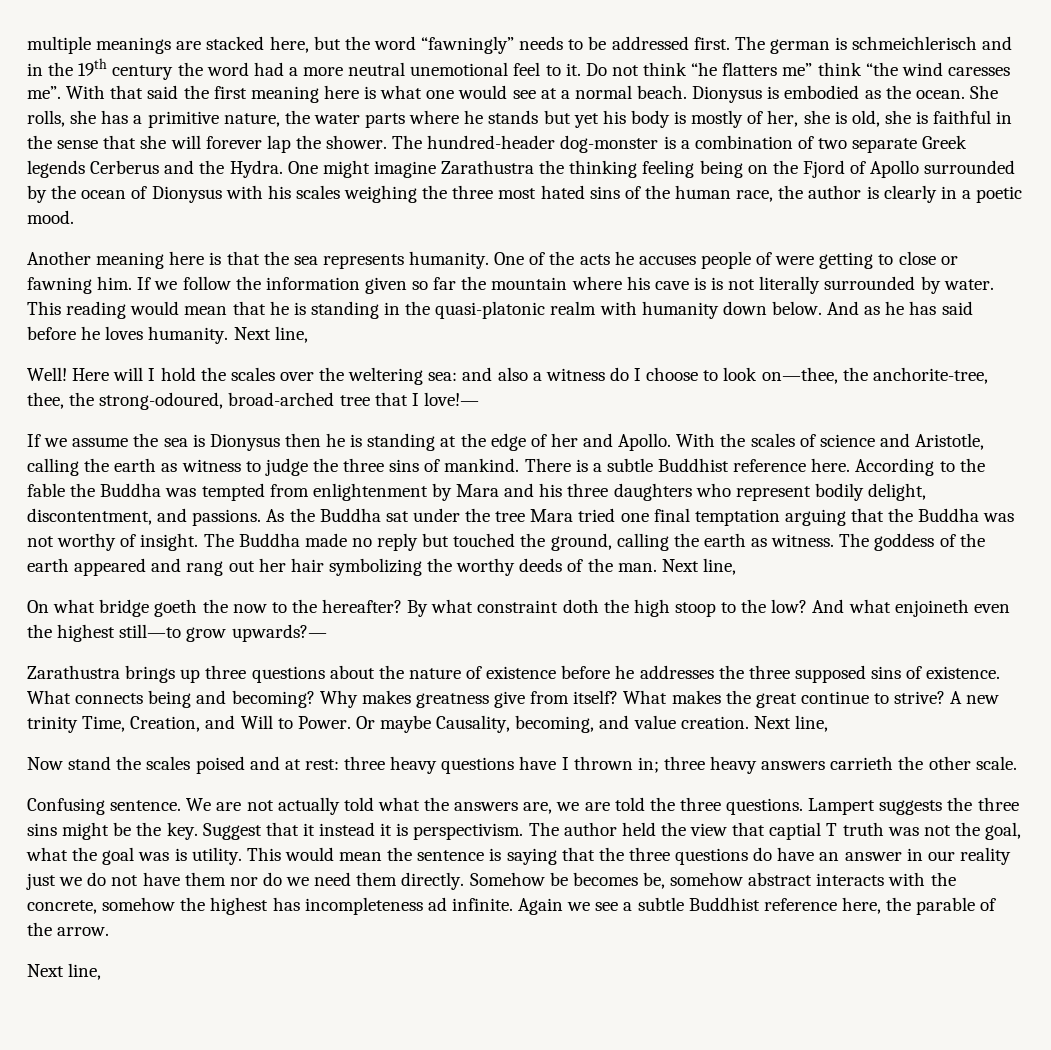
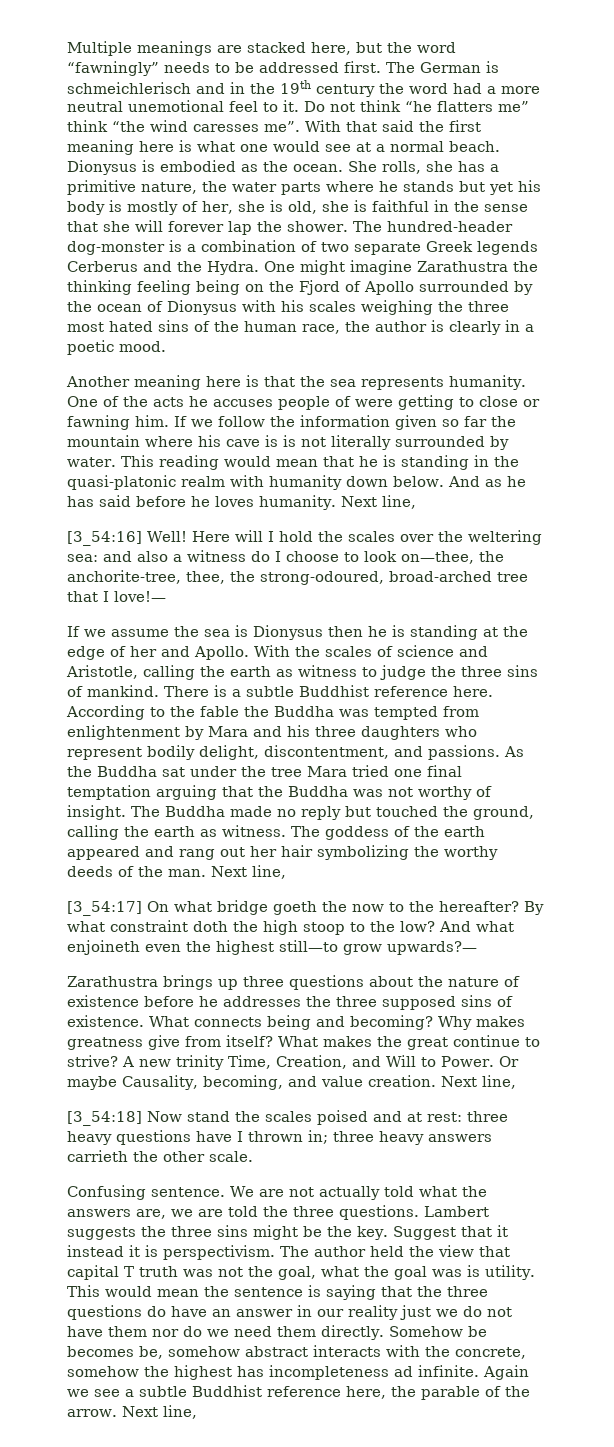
[27,36,91,54] multiple -> [67,41,132,56] Multiple
[769,39,830,54] german -> [420,62,481,73] German
(308, 334) none -> [67,531,142,546] [3_54:16]
(736, 566) none -> [67,901,142,916] [3_54:17]
(828, 723) none -> [67,1111,142,1126] [3_54:18]
[808,798,876,815] Lampert -> [424,1206,489,1217] Lambert
[769,822,822,840] captial -> [67,1265,119,1280] capital
(110, 931) // -> (117, 1413) none

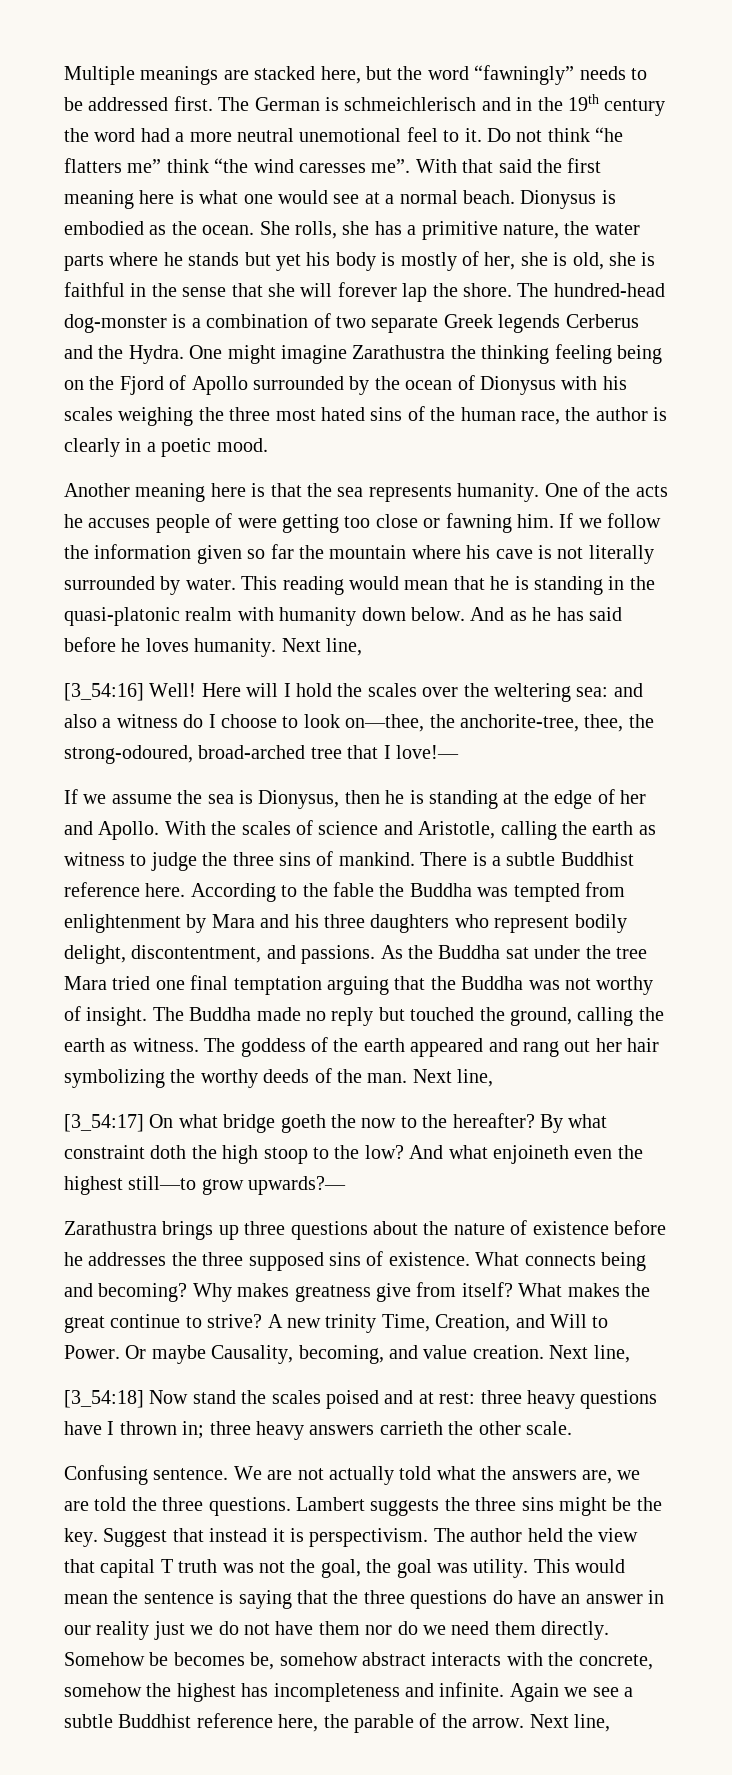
[287,221,513,232] shower. The hundred-header -> [462,283,665,297] shore. The hundred-head
[459,397,474,407] to -> [344,516,371,528] too
[283,435,296,447] is -> (552, 552) none
[253,625,323,640] Dionysus -> [258,790,340,809] Dionysus,
[496,1225,508,1237] it -> (204, 1535) none
[321,1266,359,1277] what -> (361, 1568) none
[467,1265,480,1277] is -> (468, 1568) none
[394,1366,413,1377] ad -> [405,1683,434,1697] and

